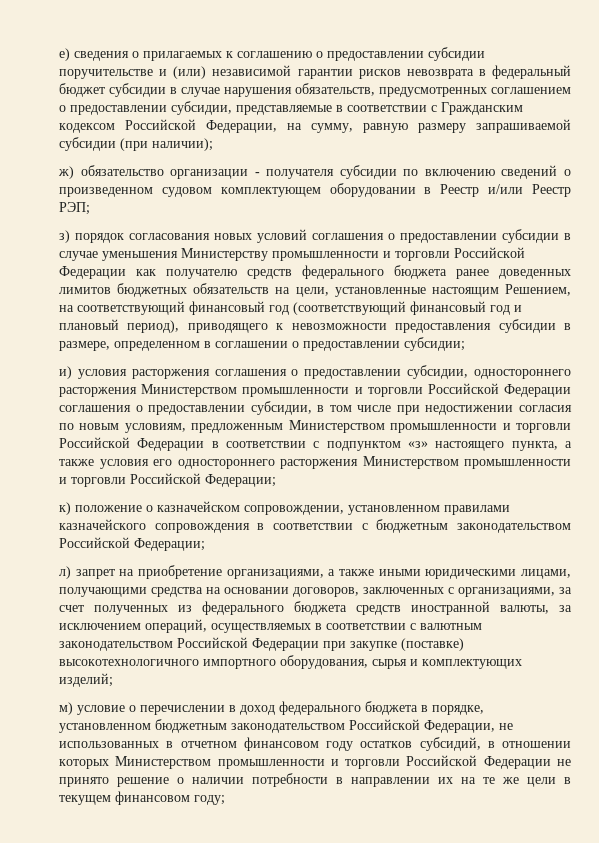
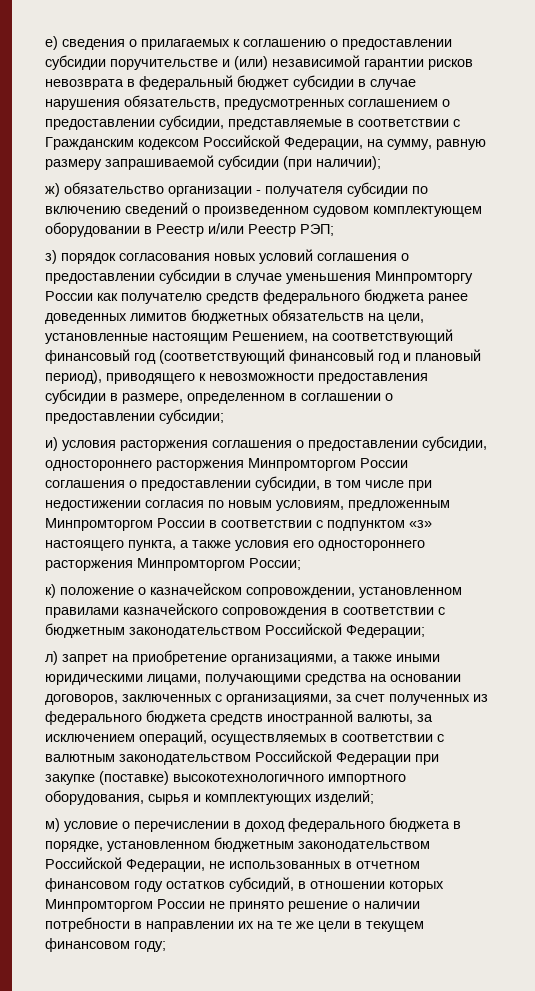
[181,247,525,261] [59,266,126,279] Министерству промышленности и торговли Российской Федерации -> [375,271,473,284] [45,291,93,301] Минпромторгу России
[141,383,572,397] Министерством промышленности и торговли Российской Федерации -> [248,458,408,471] Минпромторгом России
[288,420,571,433] [59,437,205,451] Министерством промышленности и торговли Российской Федерации -> [45,518,205,531] Минпромторгом России
[362,456,571,469] [59,473,276,487] Министерством промышленности и торговли Российской Федерации; -> [137,558,301,571] Минпромторгом России;
[115,755,551,769] Министерством промышленности и торговли Российской Федерации -> [45,899,205,912] Минпромторгом России

